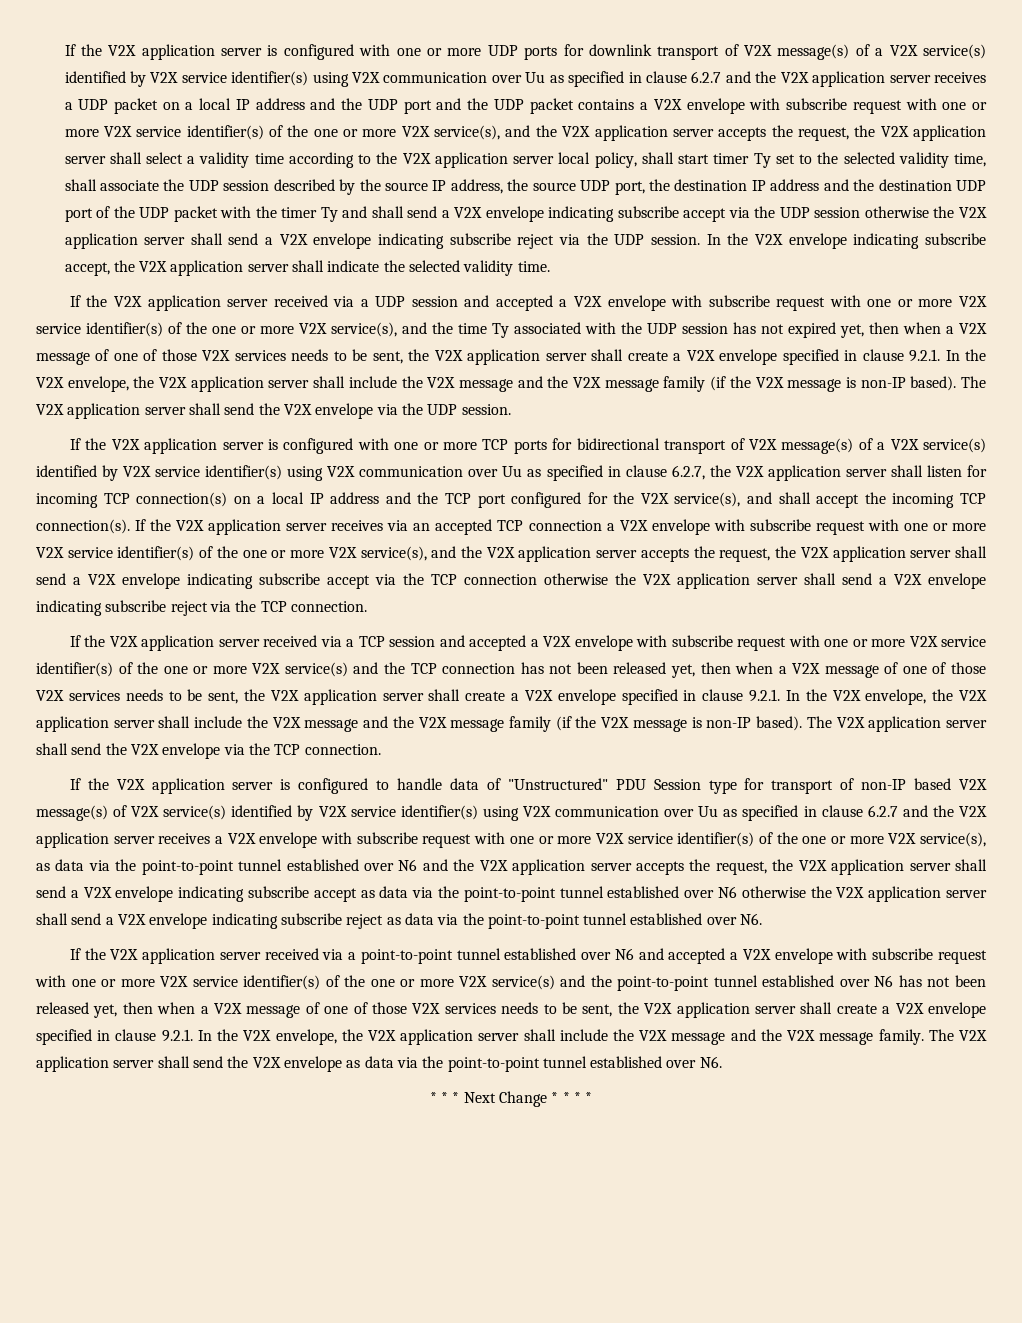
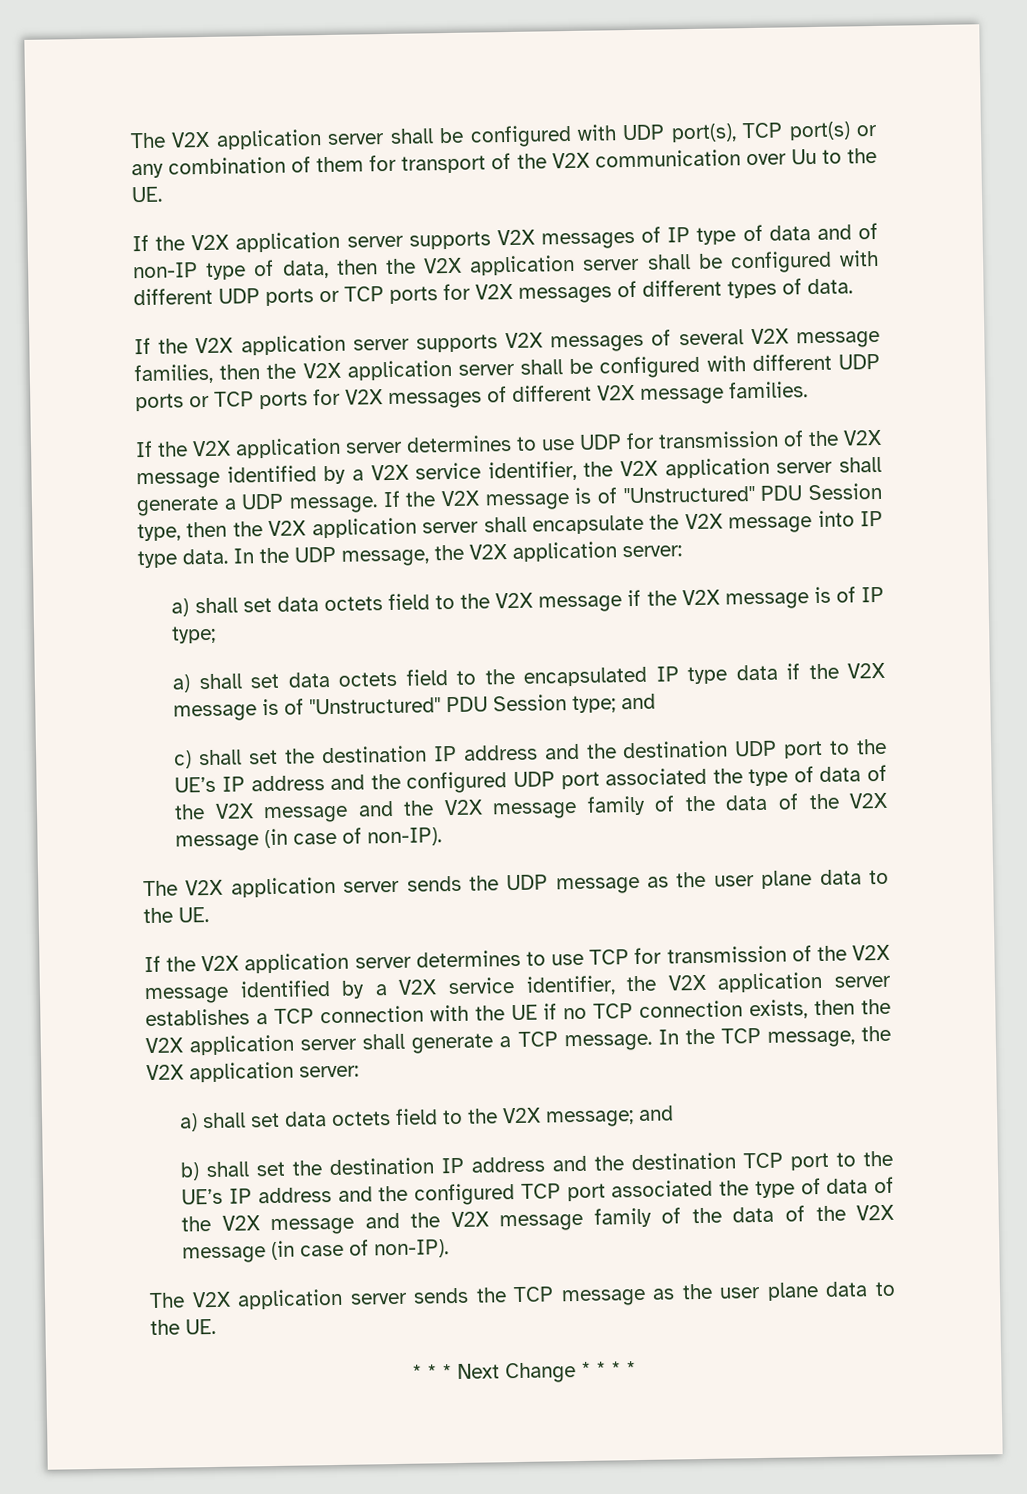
[64,44,986,60] [64,71,987,87] [64,98,988,114] [64,125,986,141] [64,152,987,168] [64,179,645,195] If the V2X application server is configured with one or more UDP ports for downlink transport of V2X message(s) of a V2X service(s) identified by V2X service identifier(s) using V2X communication over Uu as specified in clause 6.2.7 and the V2X application server receives a UDP packet on a local IP address and the UDP port and the UDP packet contains a V2X envelope with subscribe request with one or more V2X service identifier(s) of the one or more V2X service(s), and the V2X application server accepts the request, the V2X application server shall select a validity time according to the V2X application server local policy, shall start timer Ty set to the selected validity time, shall associate the UDP session described by the source IP address, the source UDP port, -> [130,121,878,150] [131,147,878,179] [131,186,163,203] [132,222,878,253] [133,249,879,280] [133,278,853,307] [134,328,880,356] [134,353,880,385] [135,381,808,412] [135,429,882,459] [136,456,882,490] [136,482,882,517] [137,510,883,542] [137,541,682,569] [171,586,884,617] [171,625,217,644] [172,662,885,693] [173,693,657,722] [174,749,279,769] The V2X application server shall be configured with UDP port(s), TCP port(s) or any combination of them for transport of the V2X communication over Uu to the UE. // If the V2X application server supports V2X messages of IP type of data and of non-IP type of data, then the V2X application server shall be configured with different UDP ports or TCP ports for V2X messages of different types of data. // If the V2X application server supports V2X messages of several V2X message families, then the V2X application server shall be configured with different UDP ports or TCP ports for V2X messages of different V2X message families. // If the V2X application server determines to use UDP for transmission of the V2X message identified by a V2X service identifier, the V2X application server shall generate a UDP message. If the V2X message is of "Unstructured" PDU Session type, then the V2X application server shall encapsulate the V2X message into IP type data. In the UDP message, the V2X application server: // a) shall set data octets field to the V2X message if the V2X message is of IP type; // a) shall set data octets field to the encapsulated IP type data if the V2X message is of "Unstructured" PDU Session type; and // c) shall set
[96,206,988,222] [64,233,987,249] [64,260,550,276] [69,295,987,311] [36,322,987,338] [36,349,987,365] [36,376,986,392] [36,403,511,419] [69,438,987,454] [36,465,987,481] [36,492,987,508] [36,519,986,535] [36,546,988,562] [36,573,986,589] [36,600,367,616] [69,635,986,651] [36,662,986,678] [36,689,988,705] [36,716,988,732] [36,743,381,759] [69,778,987,794] [36,805,987,821] [36,832,986,848] [36,859,988,875] [36,886,987,902] [36,913,763,929] [69,948,988,964] [35,975,986,991] [36,1002,986,1018] [36,1029,988,1045] [36,1056,722,1072] of the UDP packet with the timer Ty and shall send a V2X envelope indicating subscribe accept via the UDP session otherwise the V2X application server shall send a V2X envelope indicating subscribe reject via the UDP session. In the V2X envelope indicating subscribe accept, the V2X application server shall indicate the selected validity time. // If the V2X application server received via a UDP session and accepted a V2X envelope with subscribe request with one or more V2X service identifier(s) of the one or more V2X service(s), and the time Ty associated with the UDP session has not expired yet, then when a V2X message of one of those V2X services needs to be sent, the V2X application server shall create a V2X envelope specified in clause 9.2.1. In the V2X envelope, the V2X application server shall include the V2X message and the V2X message family (if the V2X message is non-IP based). The V2X application server shall send the V2X envelope via the UDP session. // If the V2X application server is configured with one or more TCP ports for bidirectional transport of V2X message(s) of a V2X service(s) identified by V2X service identifier(s) using V2X communication over Uu as specified in clause 6.2.7, the V2X application server shall listen for incoming TCP connection(s) on a local IP address and the TCP port configured for the V2X service(s), and shall accept the incoming TCP connection(s). If the V2X application server receives via an accepted TCP connection a V2X envelope with subscribe request with one or more V2X service identifier(s) of the one or more V2X service(s), and the V2X application server accepts the request, the V2X application server shall send a V2X envelope indicating subscribe accept via the TCP connection otherwise the V2X application server shall send a V2X envelope indicating subscribe reject via the TCP connection. // If the V2X application server received via a TCP session and accepted a V2X envelope with subscribe request with one or more V2X service identifier(s) of the one or more V2X service(s) and the TCP connection has not been released yet, then when a V2X message of one of those V2X services needs to be sent, the V2X application server shall create a V2X envelope specified in clause 9.2.1. In the V2X envelope, the V2X application server shall include the V2X message and the V2X message family (if the V2X message is non-IP based). The V2X application server shall send the V2X envelope via the TCP connection. // If the V2X application server is configured to handle data of "Unstructured" PDU Session type for transport of non-IP based V2X message(s) of V2X service(s) identified by V2X service identifier(s) using V2X communication over Uu as specified in clause 6.2.7 and the V2X application server receives a V2X envelope with subscribe request with one or more V2X service identifier(s) of the one or more V2X service(s), as data via the point-to-point tunnel established over N6 and the V2X application server accepts the request, the V2X application server shall send a V2X envelope indicating subscribe accept as data via the point-to-point tunnel established over N6 otherwise the V2X application server shall send a V2X envelope indicating subscribe reject as data via the point-to-point tunnel established over N6. // If the V2X application server received via a point-to-point tunnel established over N6 and accepted a V2X envelope with subscribe request with one or more V2X service identifier(s) of the one or more V2X service(s) and the point-to-point tunnel established over N6 has not been released yet, then when a V2X message of one of those V2X services needs to be sent, the V2X application server shall create a V2X envelope specified in clause 9.2.1. In the V2X envelope, the V2X application server shall include the V2X message and the V2X message family. The V2X application server shall send the V2X envelope as data via the point-to-point tunnel established over N6. -> [829,738,887,755] [174,764,887,794] [174,792,888,824] [175,827,443,852] [143,869,889,898] [143,907,209,924] [144,944,890,974] [144,971,892,1005] [145,998,891,1027] [145,1025,892,1056] [146,1061,359,1083] [179,1105,675,1132] [180,1150,893,1181] [181,1176,895,1206] [181,1204,894,1236] [182,1239,450,1264] [149,1281,897,1310] [150,1318,216,1336] to the UE’s IP address and the configured UDP port associated the type of data of the V2X message and the V2X message family of the data of the V2X message (in case of non-IP). // The V2X application server sends the UDP message as the user plane data to the UE. // If the V2X application server determines to use TCP for transmission of the V2X message identified by a V2X service identifier, the V2X application server establishes a TCP connection with the UE if no TCP connection exists, then the V2X application server shall generate a TCP message. In the TCP message, the V2X application server: // a) shall set data octets field to the V2X message; and // b) shall set the destination IP address and the destination TCP port to the UE’s IP address and the configured TCP port associated the type of data of the V2X message and the V2X message family of the data of the V2X message (in case of non-IP). // The V2X application server sends the TCP message as the user plane data to the UE.

